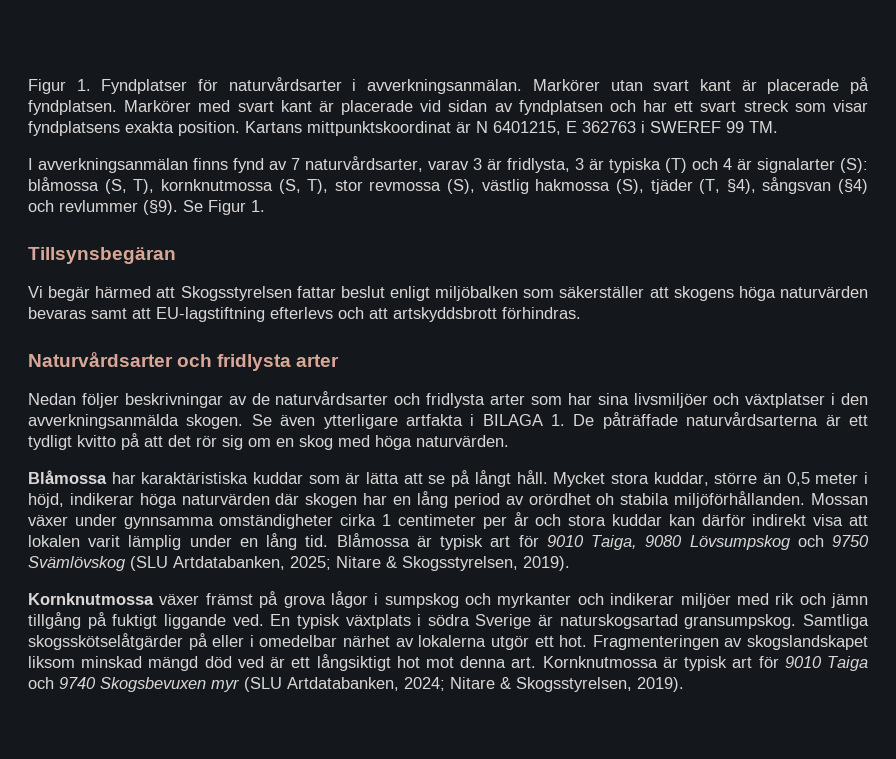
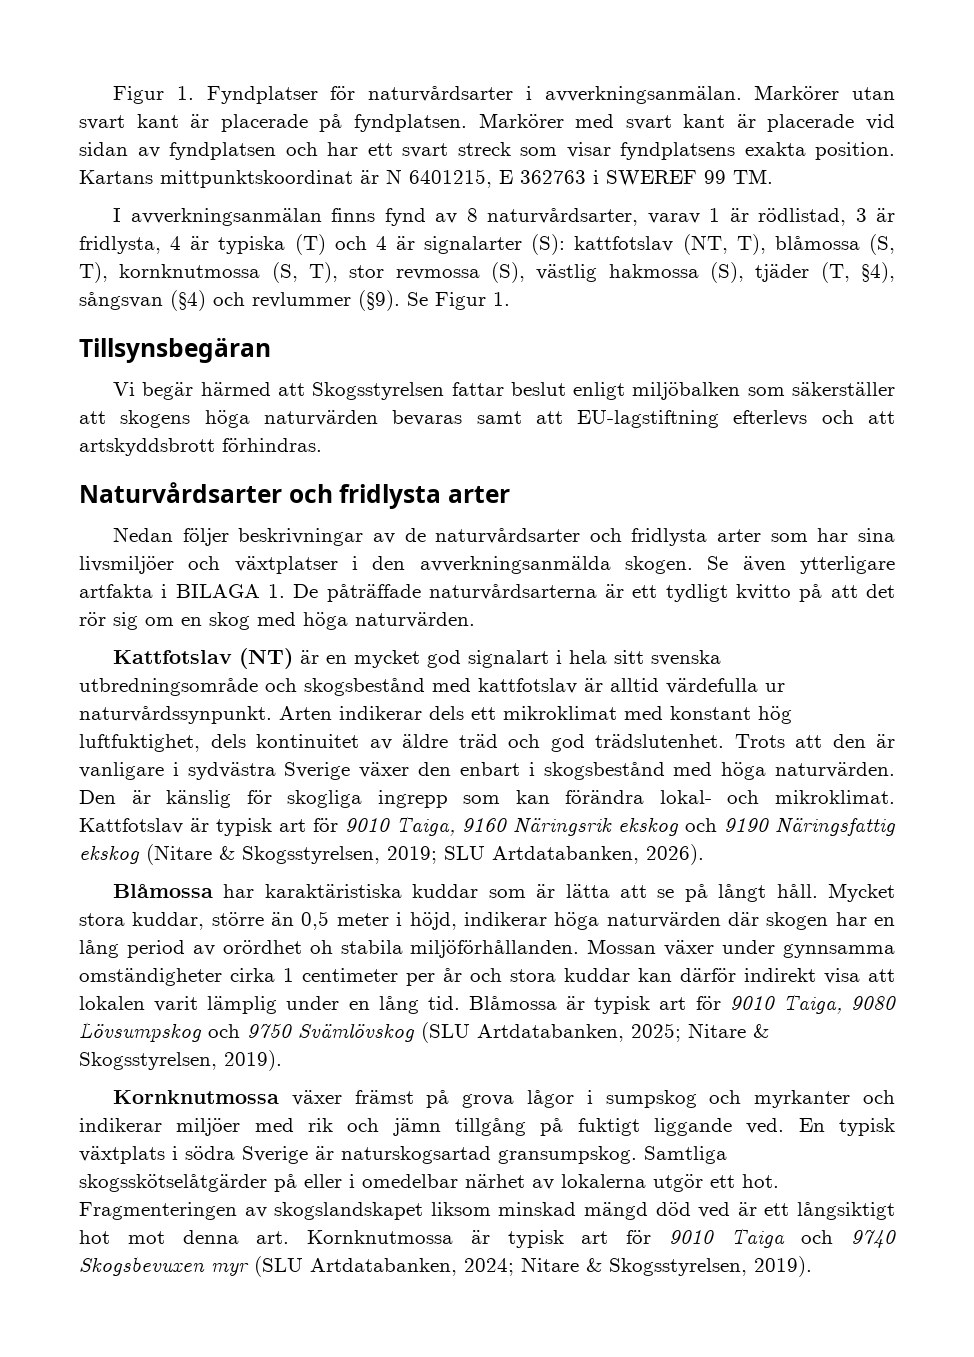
[291,158,300,170] 7 -> [466,208,478,222] 8
(469, 165) none -> [709,208,847,226] 1 är rödlistad,
[575,158,584,170] 3 -> [170,236,182,250] 4
(868, 165) none -> [574,234,766,255] kattfotslav (NT, T),
(509, 441) none -> [113,648,722,669] [79,678,785,696] [79,706,792,724] [79,734,895,752] [79,762,896,780] [79,790,895,808] [79,816,896,836] [79,844,704,865] // Kattfotslav (NT) är en mycket god signalart i hela sitt svenska utbredningsområde och skogsbestånd med kattfotslav är alltid värdefulla ur naturvårdssynpunkt. Arten indikerar dels ett mikroklimat med konstant hög luftfuktighet, dels kontinuitet av äldre träd och god trädslutenhet. Trots att den är vanligare i sydvästra Sverige växer den enbart i skogsbestånd med höga naturvärden. Den är känslig för skogliga ingrepp som kan förändra lokal- och mikroklimat. Kattfotslav är typisk art för 9010 Taiga, 9160 Näringsrik ekskog och 9190 Näringsfattig ekskog (Nitare & Skogsstyrelsen, 2019; SLU Artdatabanken, 2026).

